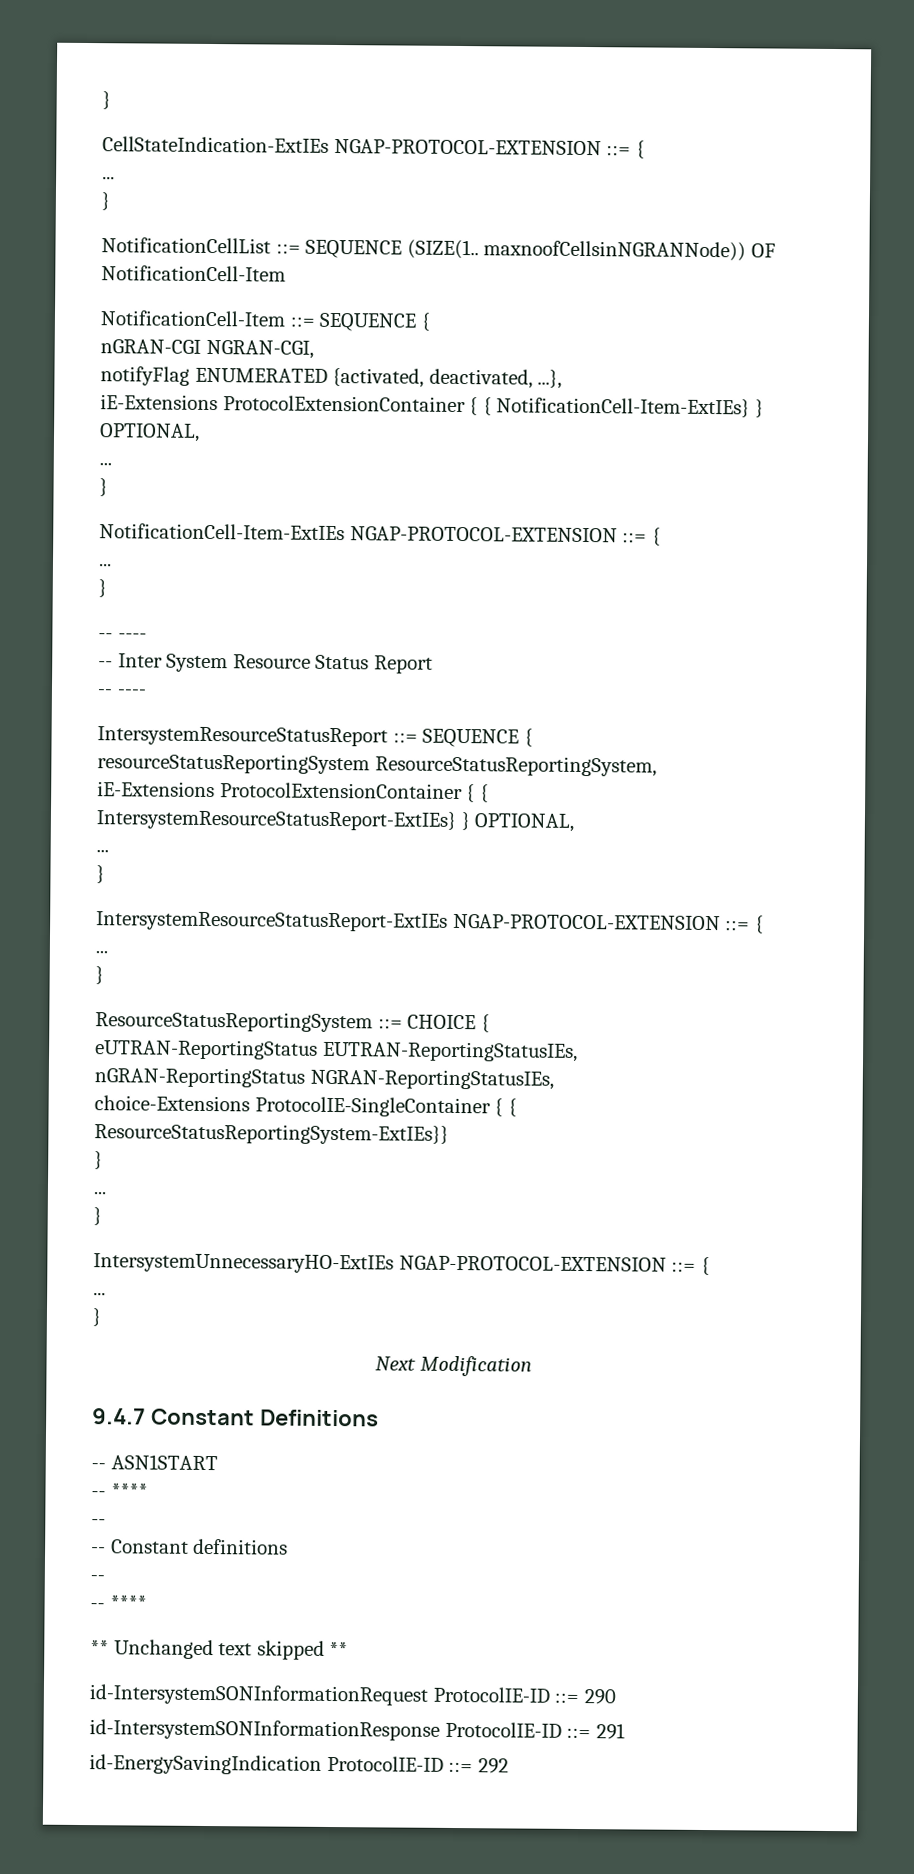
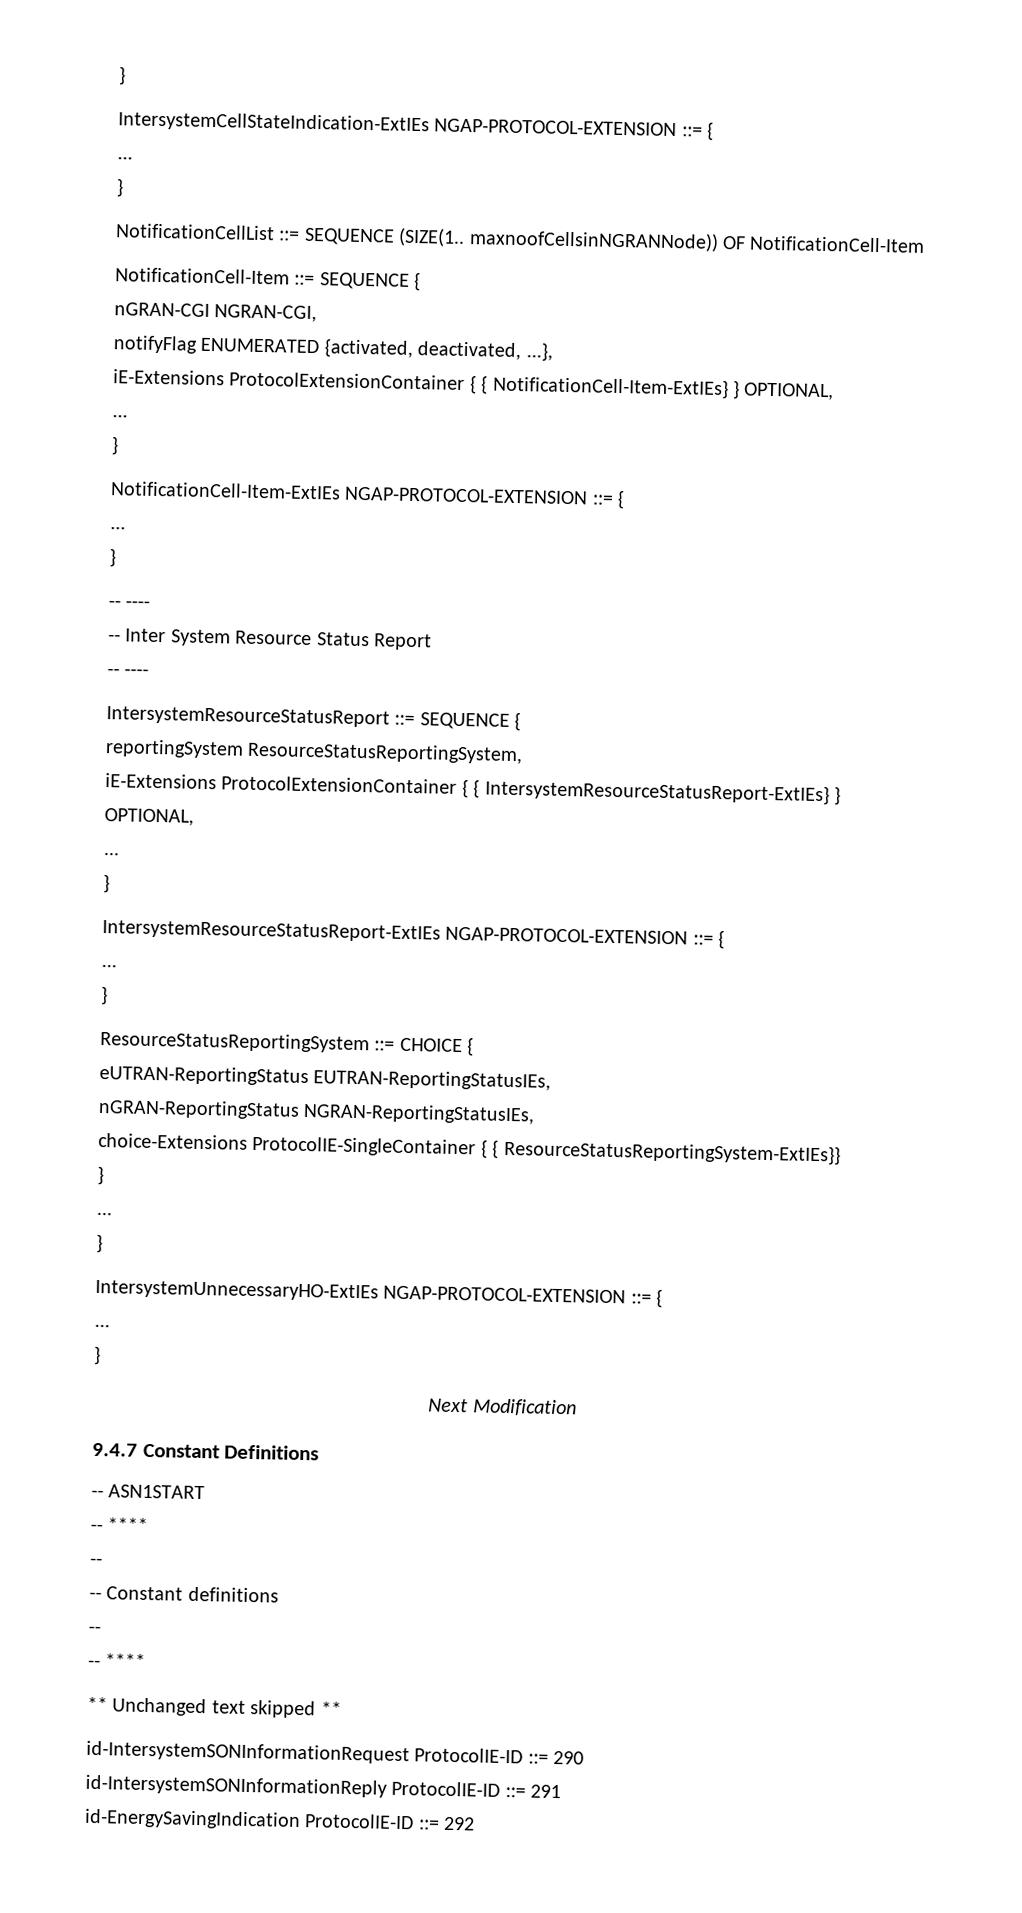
[102,91,111,110] [102,136,329,153] } // CellStateIndication-ExtIEs -> [118,66,126,86] [118,111,430,135] } // IntersystemCellStateIndication-ExtIEs
[97,753,370,775] resourceStatusReportingSystem -> [105,739,244,759] reportingSystem
[89,1719,440,1741] id-IntersystemSONInformationResponse -> [85,1774,387,1798] id-IntersystemSONInformationReply

